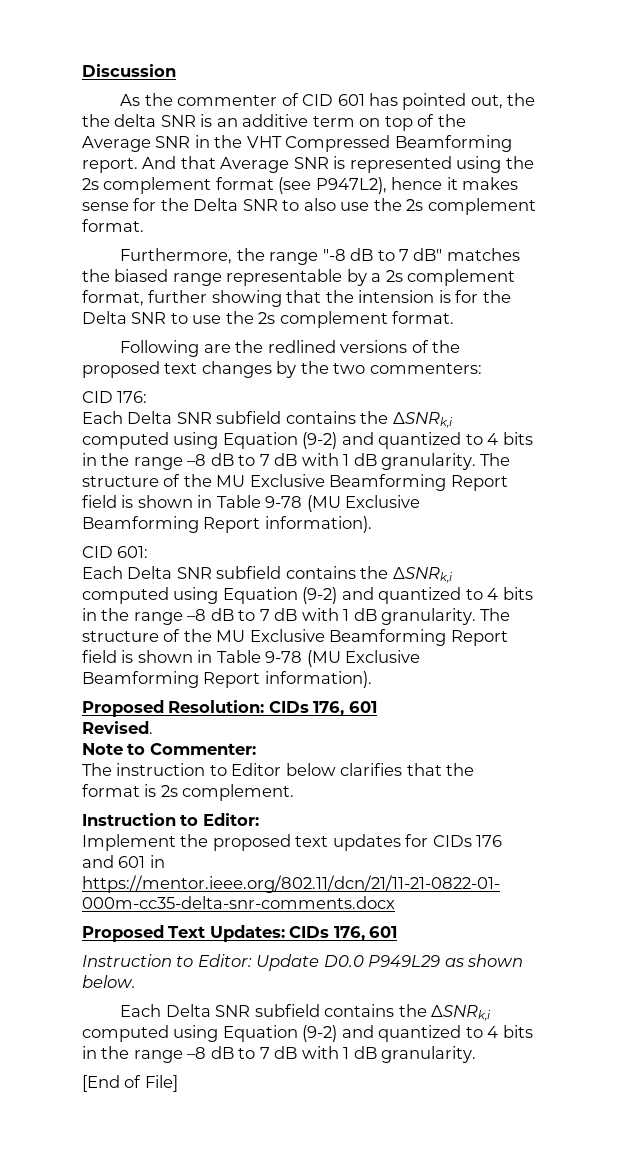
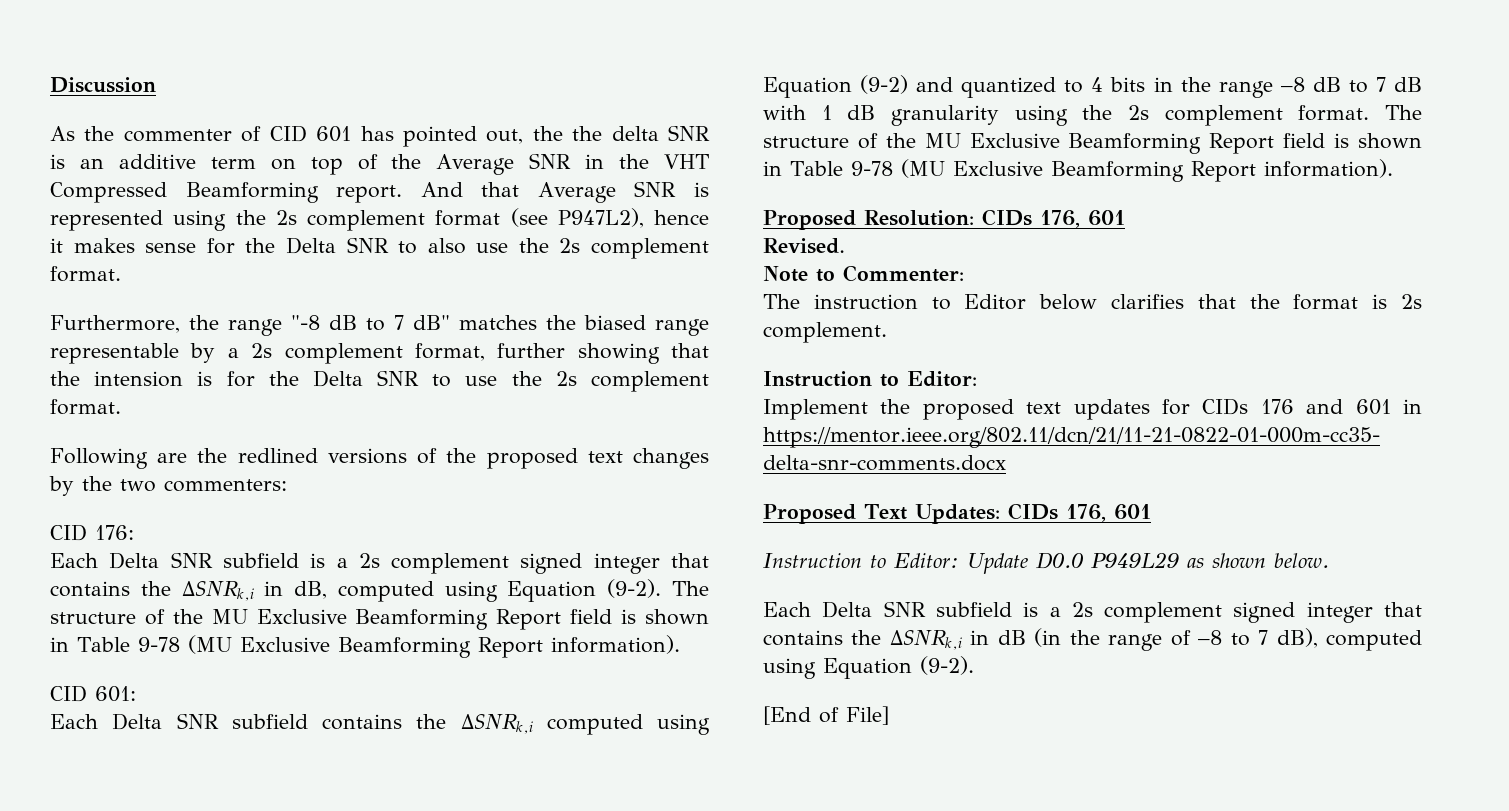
[285,411,453,428] [82,432,533,449] [82,453,477,470] contains the ΔSNRk,i computed using Equation (9-2) and quantized to 4 bits in the range –8 dB to 7 dB with 1 dB granularity. -> [310,553,709,574] [50,579,662,602] is a 2s complement signed integer that contains the ΔSNRk,i in dB, computed using Equation (9-2).
[381,608,477,625] granularity. -> [891,105,1370,126] granularity using the 2s complement format.
[324,1004,492,1021] [82,1025,533,1042] [82,1046,477,1063] contains the ΔSNRk,i computed using Equation (9-2) and quantized to 4 bits in the range –8 dB to 7 dB with 1 dB granularity. -> [1023,602,1422,623] [763,628,1422,651] [763,656,974,679] is a 2s complement signed integer that contains the ΔSNRk,i in dB (in the range of –8 to 7 dB), computed using Equation (9-2).

